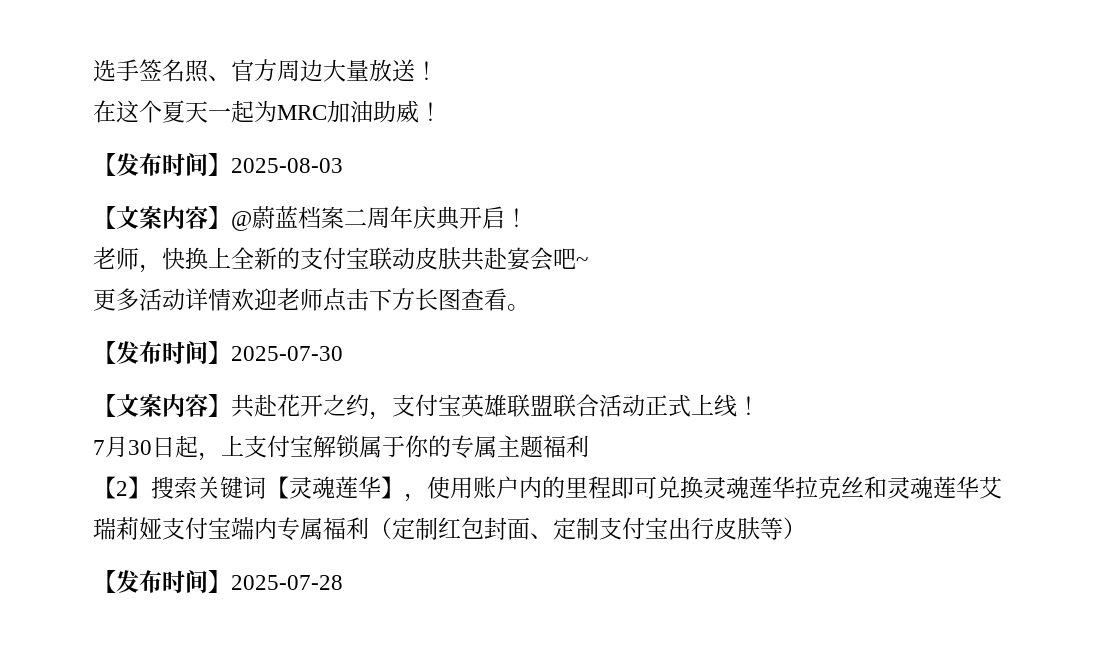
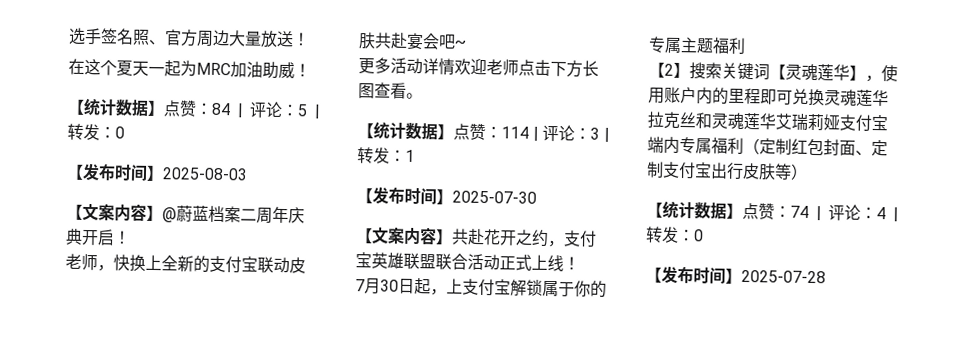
(442, 111) none -> [67,97,321,119] [67,123,125,141] // 【统计数据】点赞：84 | 评论：5 | 转发：0
(530, 307) none -> [357,121,610,142] [357,147,415,164] // 【统计数据】点赞：114 | 评论：3 | 转发：1
(806, 528) none -> [646,200,899,222] [645,226,704,243] // 【统计数据】点赞：74 | 评论：4 | 转发：0

